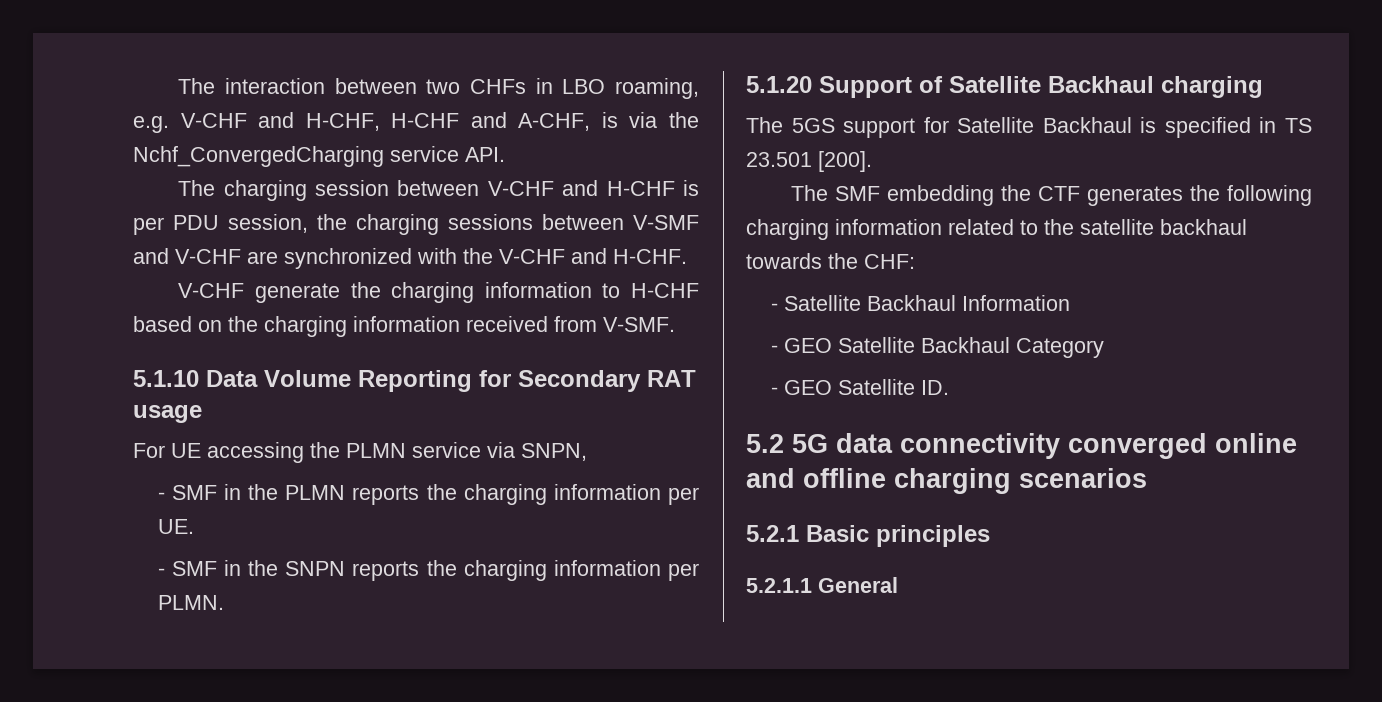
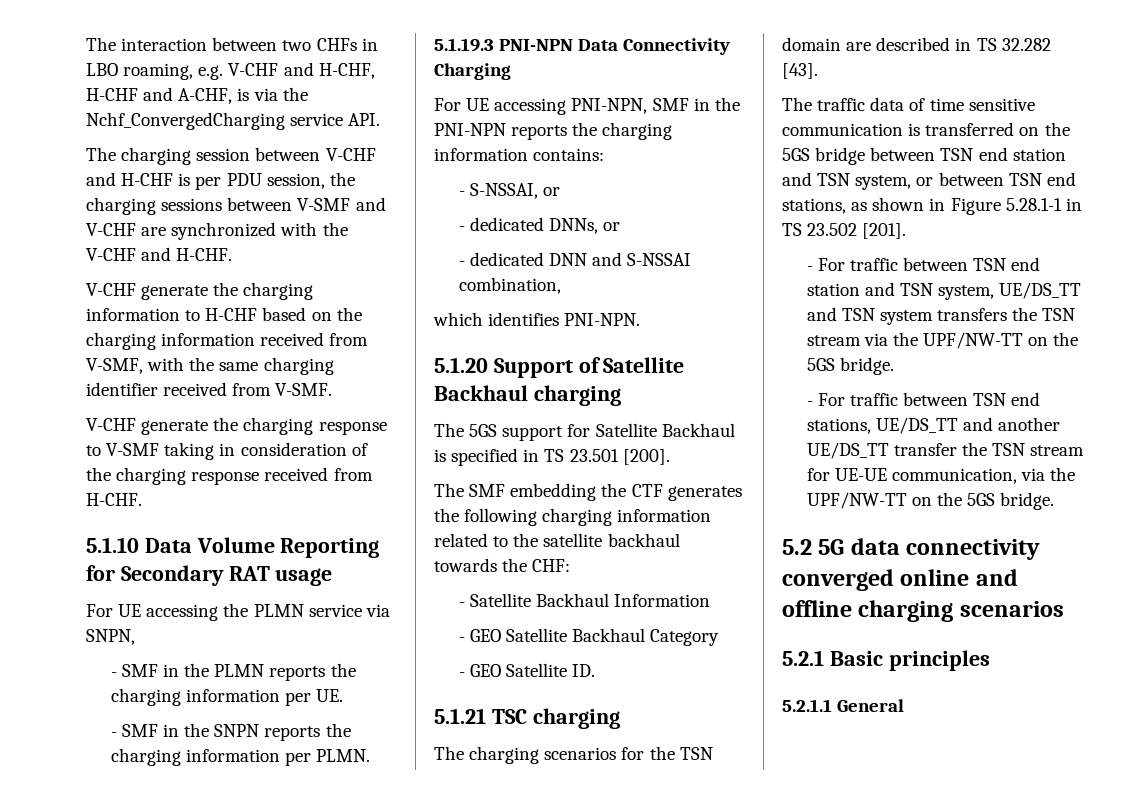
[603,317,675,332] V-SMF. -> [86,357,334,375] [86,382,333,396] [86,417,387,435] [86,442,368,460] [86,467,373,485] [86,493,142,506] V-SMF, with the same charging identifier received from V-SMF. // V-CHF generate the charging response to V-SMF taking in consideration of the charging response received from H-CHF.
(224, 602) none -> [434,38,731,55] [434,63,511,80] [434,97,740,115] [434,122,673,140] [434,148,605,161] [458,183,561,199] [458,217,621,234] [458,252,692,266] [458,277,561,294] [433,312,641,326] // 5.1.19.3 PNI-NPN Data Connectivity Charging // For UE accessing PNI-NPN, SMF in the PNI-NPN reports the charging information contains: // - S-NSSAI, or // - dedicated DNNs, or // - dedicated DNN and S-NSSAI combination, // which identifies PNI-NPN.
(949, 387) none -> [434,708,620,729] [434,746,713,764] [782,37,1051,51] [782,63,818,79] [782,97,1035,111] [782,122,1070,136] [782,147,1066,165] [782,172,1076,190] [782,197,1082,215] [782,223,907,239] [806,257,1041,271] [806,282,1082,300] [806,307,1076,325] [806,332,1079,349] [806,357,894,375] [806,392,1041,406] [806,417,1061,434] [806,442,1085,459] [806,467,1076,484] [806,492,1055,510] // 5.1.21 TSC charging // The charging scenarios for the TSN domain are described in TS 32.282 [43]. // The traffic data of time sensitive communication is transferred on the 5GS bridge between TSN end station and TSN system, or between TSN end stations, as shown in Figure 5.28.1-1 in TS 23.502 [201]. // - For traffic between TSN end station and TSN system, UE/DS_TT and TSN system transfers the TSN stream via the UPF/NW-TT on the 5GS bridge. // - For traffic between TSN end stations, UE/DS_TT and another UE/DS_TT transfer the TSN stream for UE-UE communication, via the UPF/NW-TT on the 5GS bridge.

